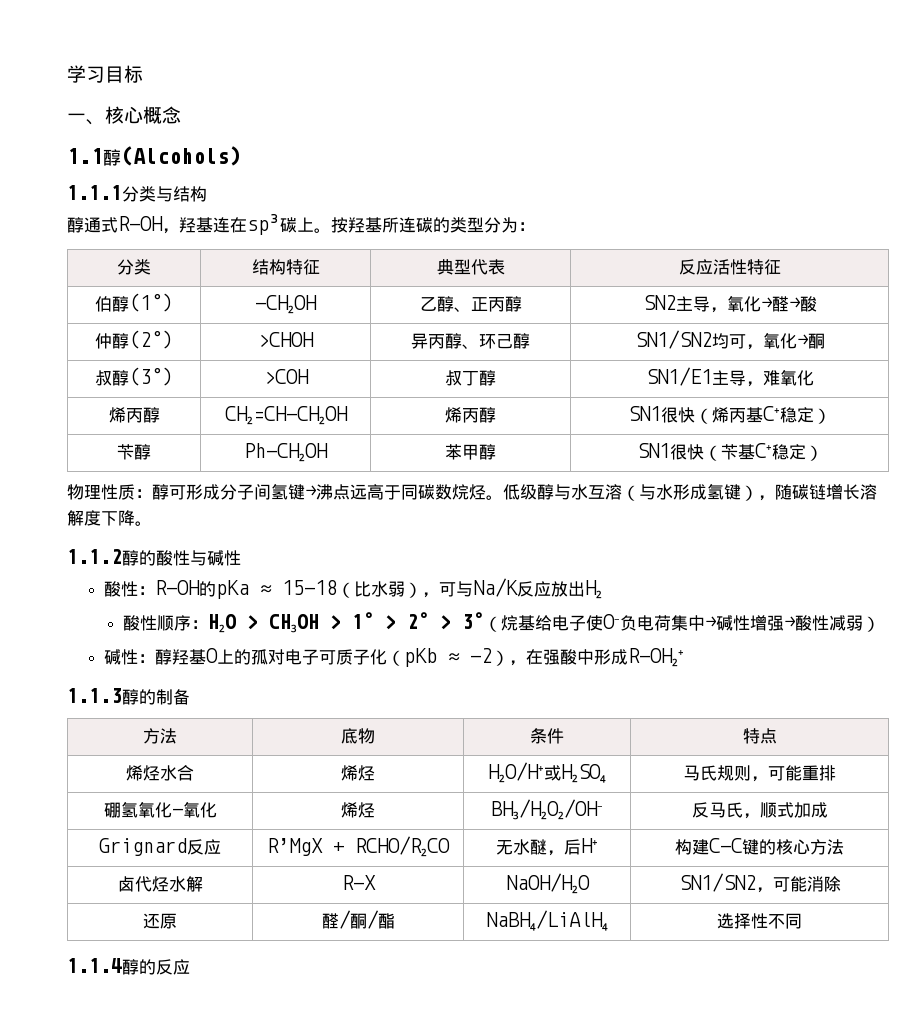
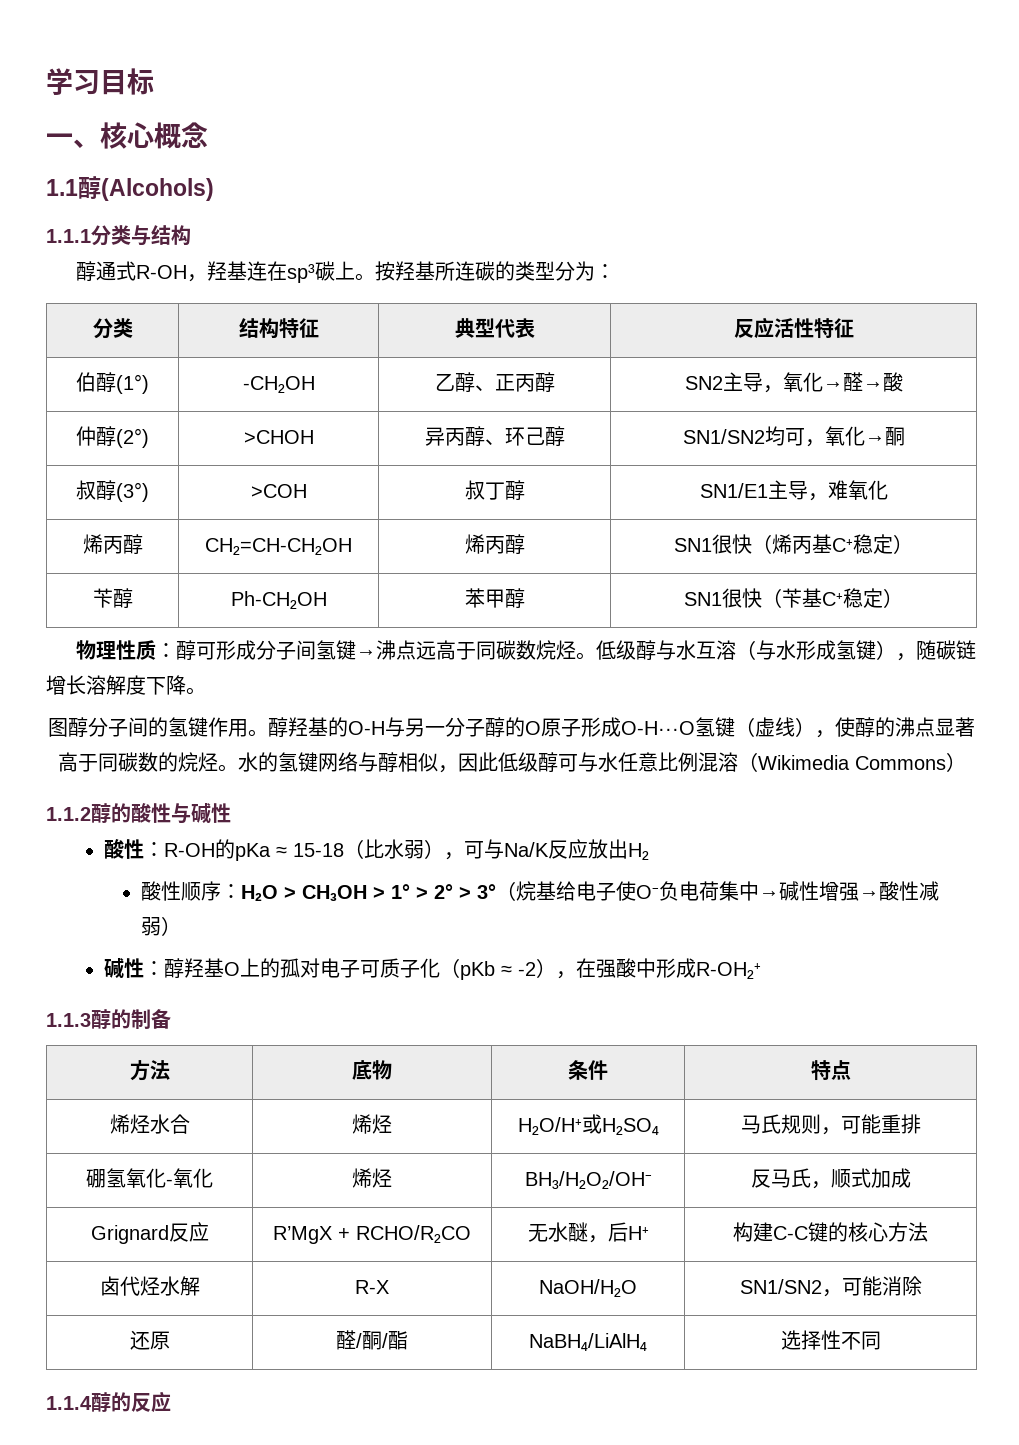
(152, 523) none -> [48,717,975,738] [57,752,966,773] // 图醇分子间的氢键作用。醇羟基的O-H与另一分子醇的O原子形成O-H···O氢键（虚线），使醇的沸点显著高于同碳数的烷烃。水的氢键网络与醇相似，因此低级醇可与水任意比例混溶（Wikimedia Commons）

